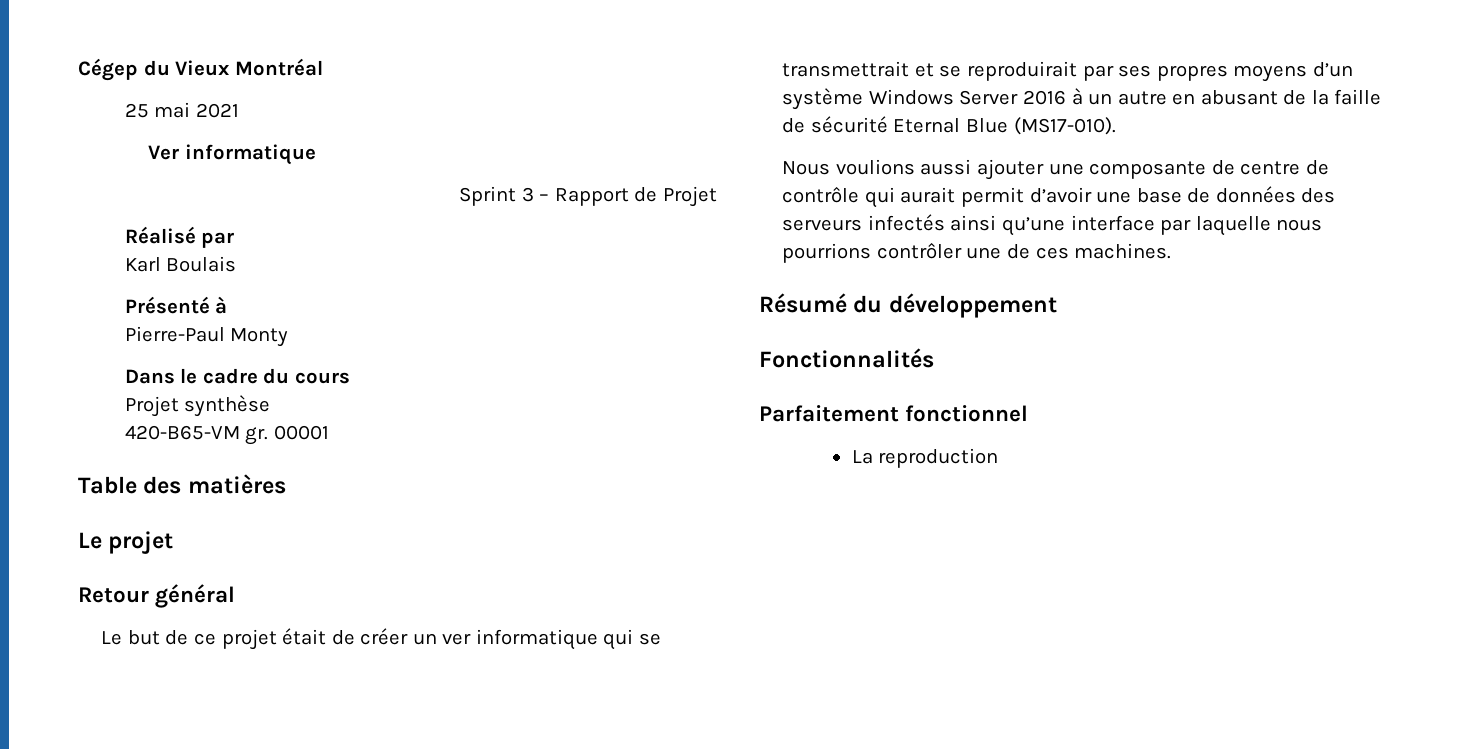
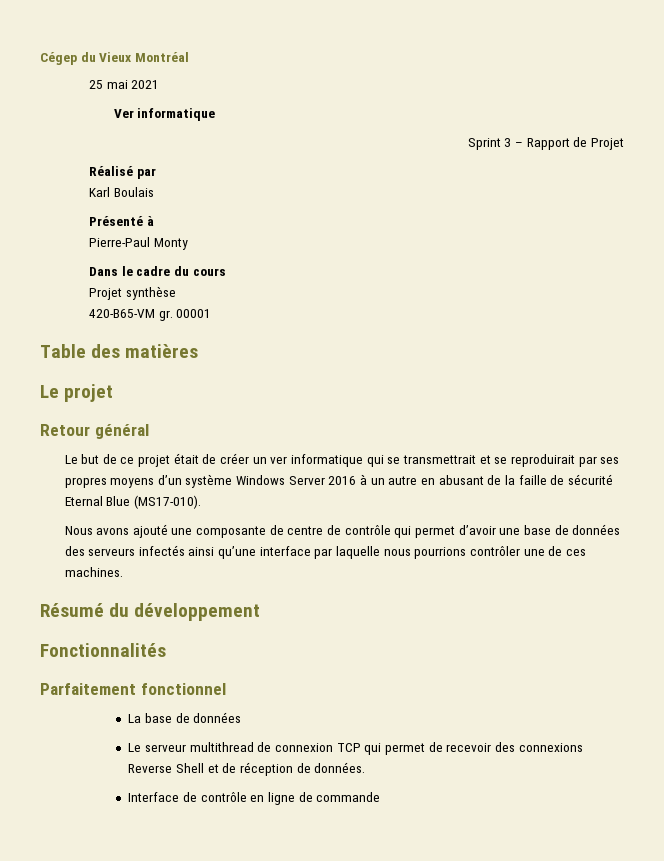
[835,159,1045,180] voulions aussi ajouter -> [96,524,168,538] avons ajouté
[900,187,1025,207] aurait permit -> [414,526,455,538] permet
[878,448,999,468] reproduction -> [145,712,242,723] [128,742,583,755] [128,762,366,776] [128,792,381,805] base de données // Le serveur multithread de connexion TCP qui permet de recevoir des connexions Reverse Shell et de réception de données. // Interface de contrôle en ligne de commande

